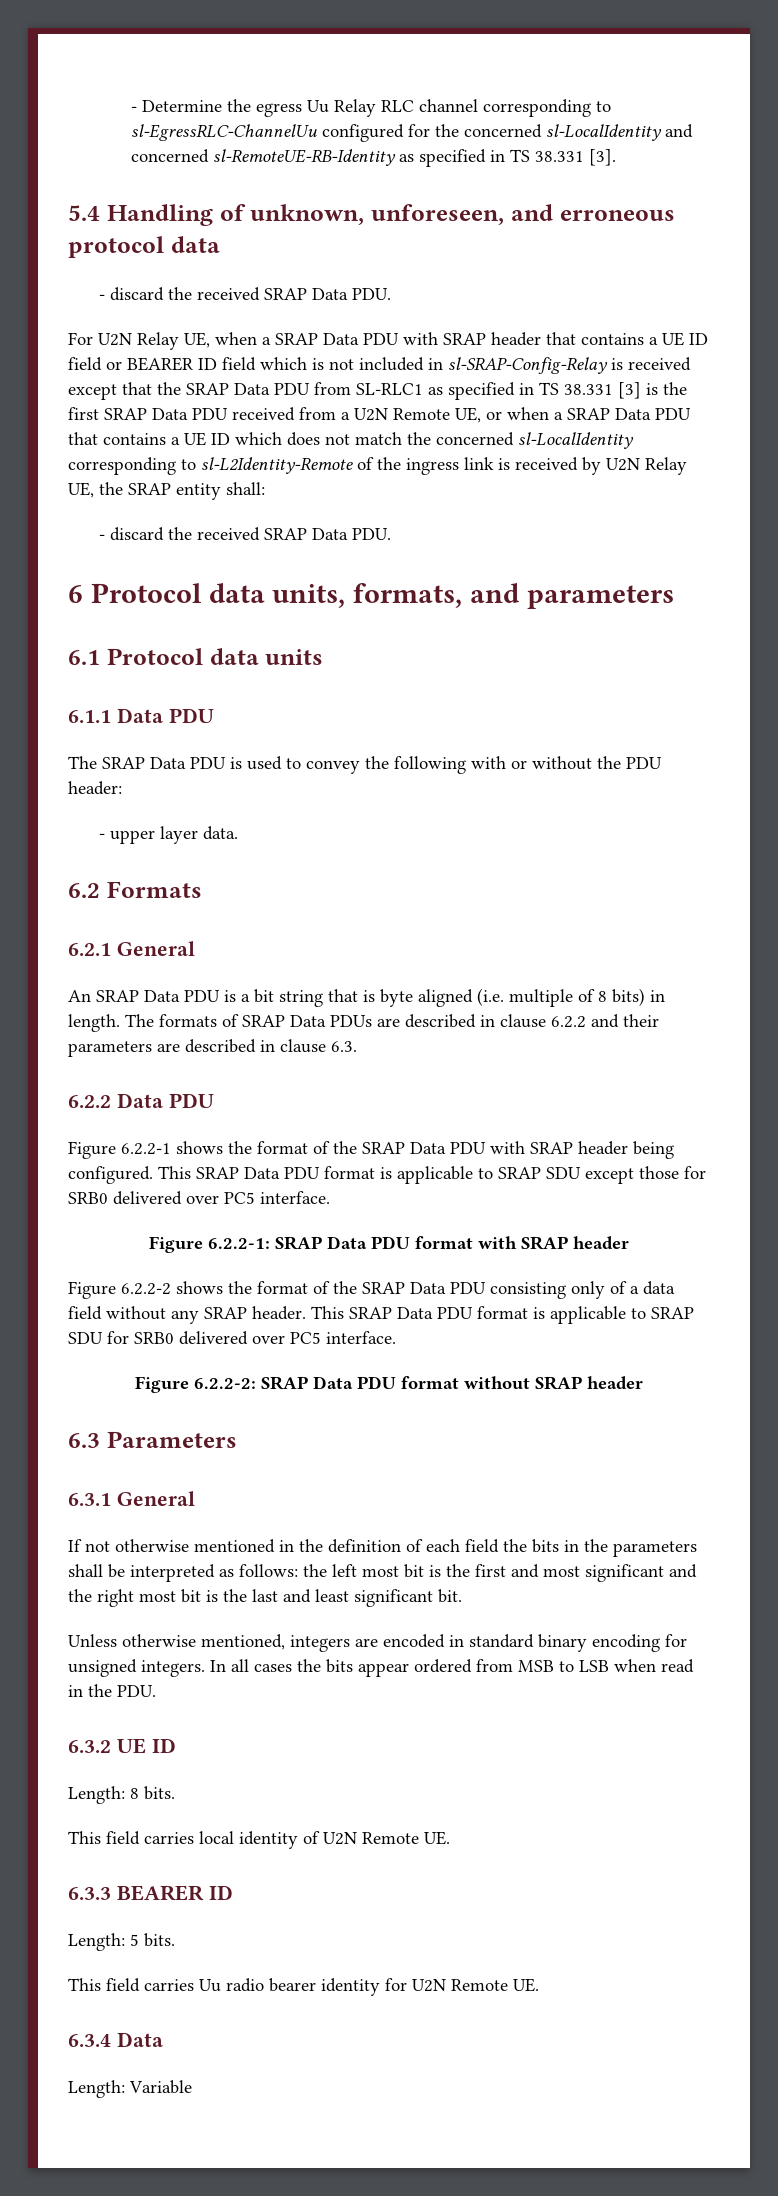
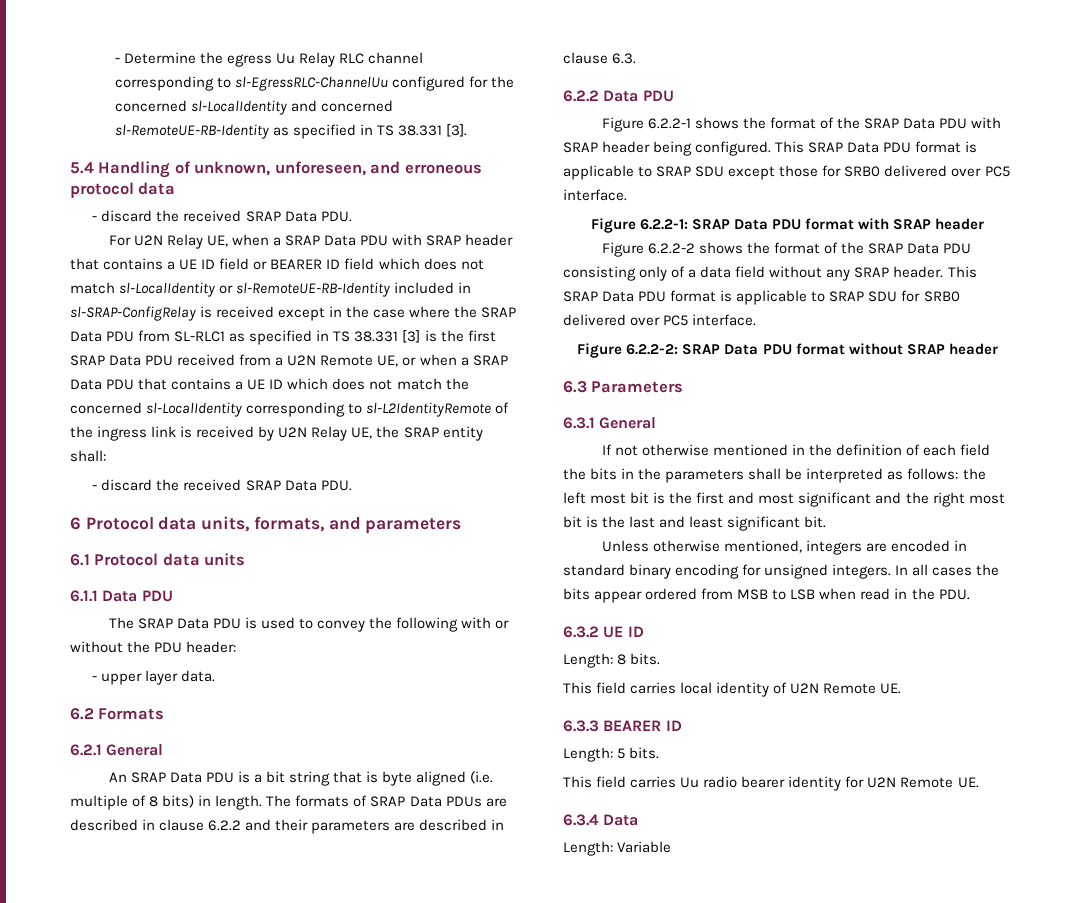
[312,358,354,370] is not -> [423,258,484,270] [70,282,391,297] does not match sl-LocalIdentity or sl-RemoteUE-RB-Identity
[448,357,608,374] sl-SRAP-Config-Relay -> [70,306,196,321] sl-SRAP-ConfigRelay
[122,382,152,395] that -> [329,306,451,318] in the case where
[201,457,353,474] sl-L2Identity-Remote -> [366,402,492,417] sl-L2IdentityRemote

